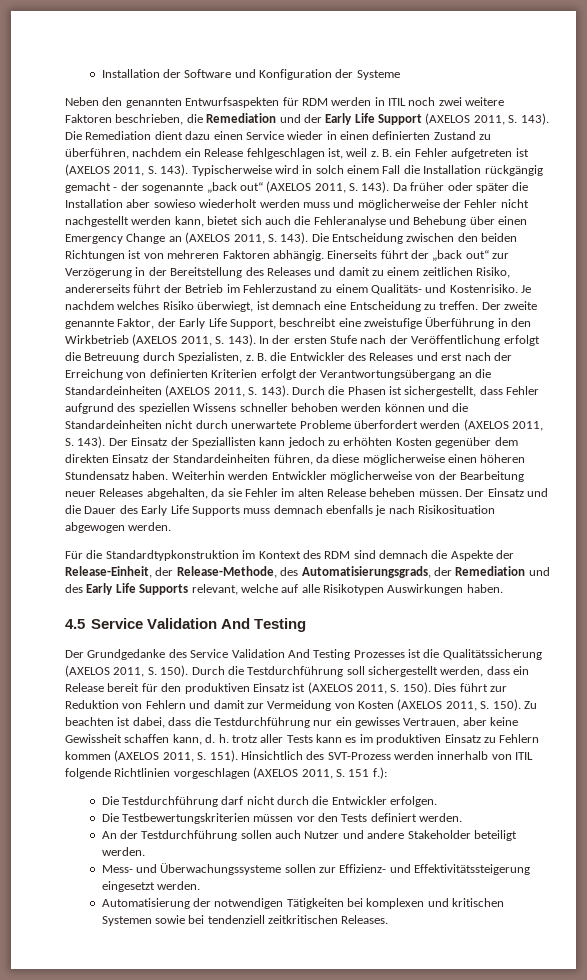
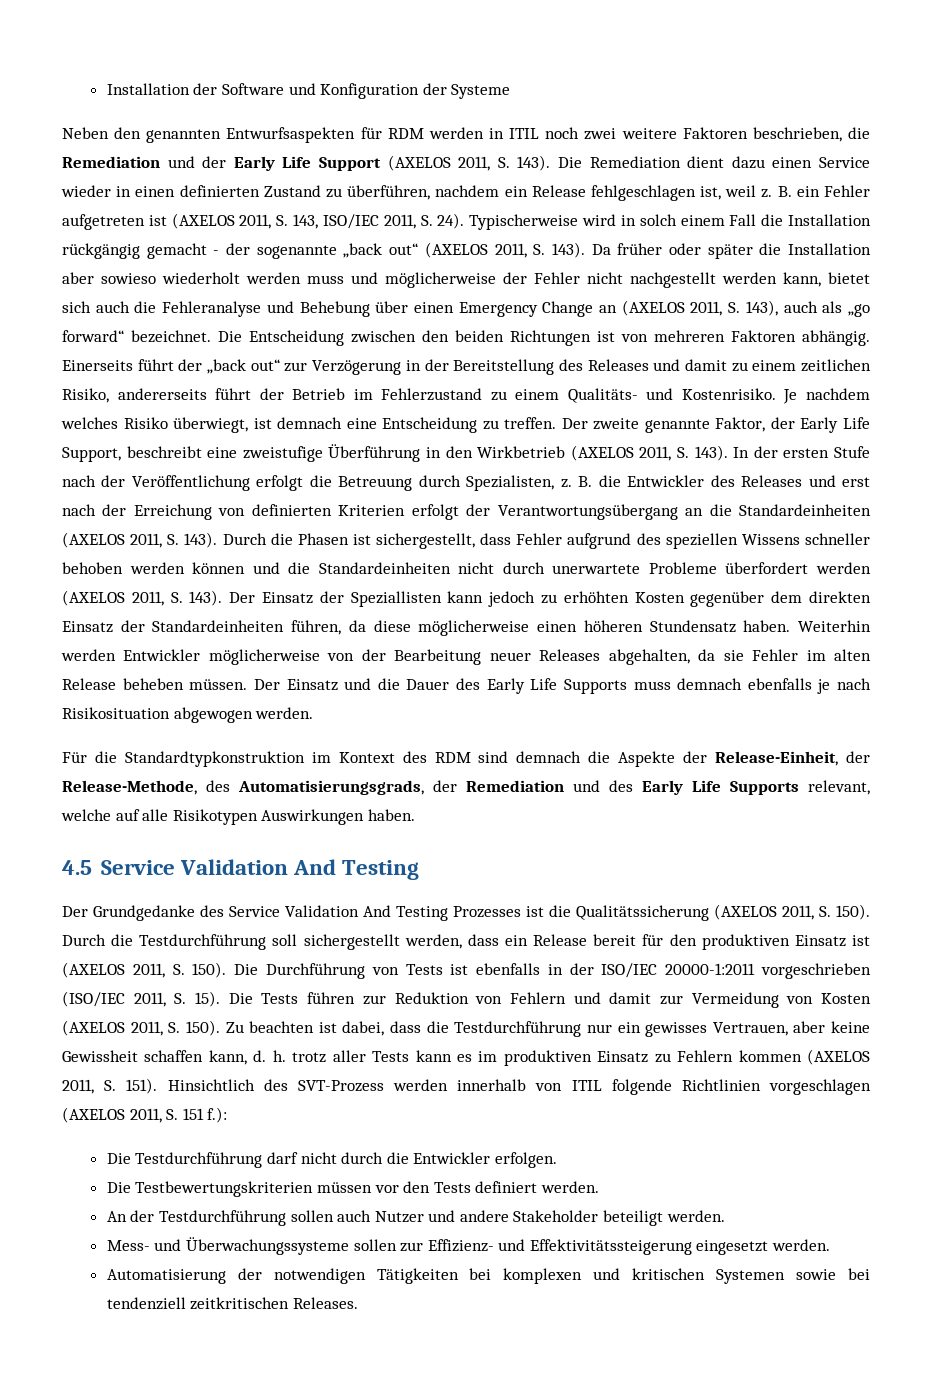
[160,164,189,176] 143). -> [293,213,465,229] 143, ISO/IEC 2011, S. 24).
[280,232,309,244] 143). -> [745,300,871,317] [62,330,211,343] 143), auch als „go forward“ bezeichnet.
[434,683,488,692] Dies führt -> [234,963,872,979] [62,991,356,1007] Die Durchführung von Tests ist ebenfalls in der ISO/IEC 20000-1:2011 vorgeschrieben (ISO/IEC 2011, S. 15). Die Tests führen

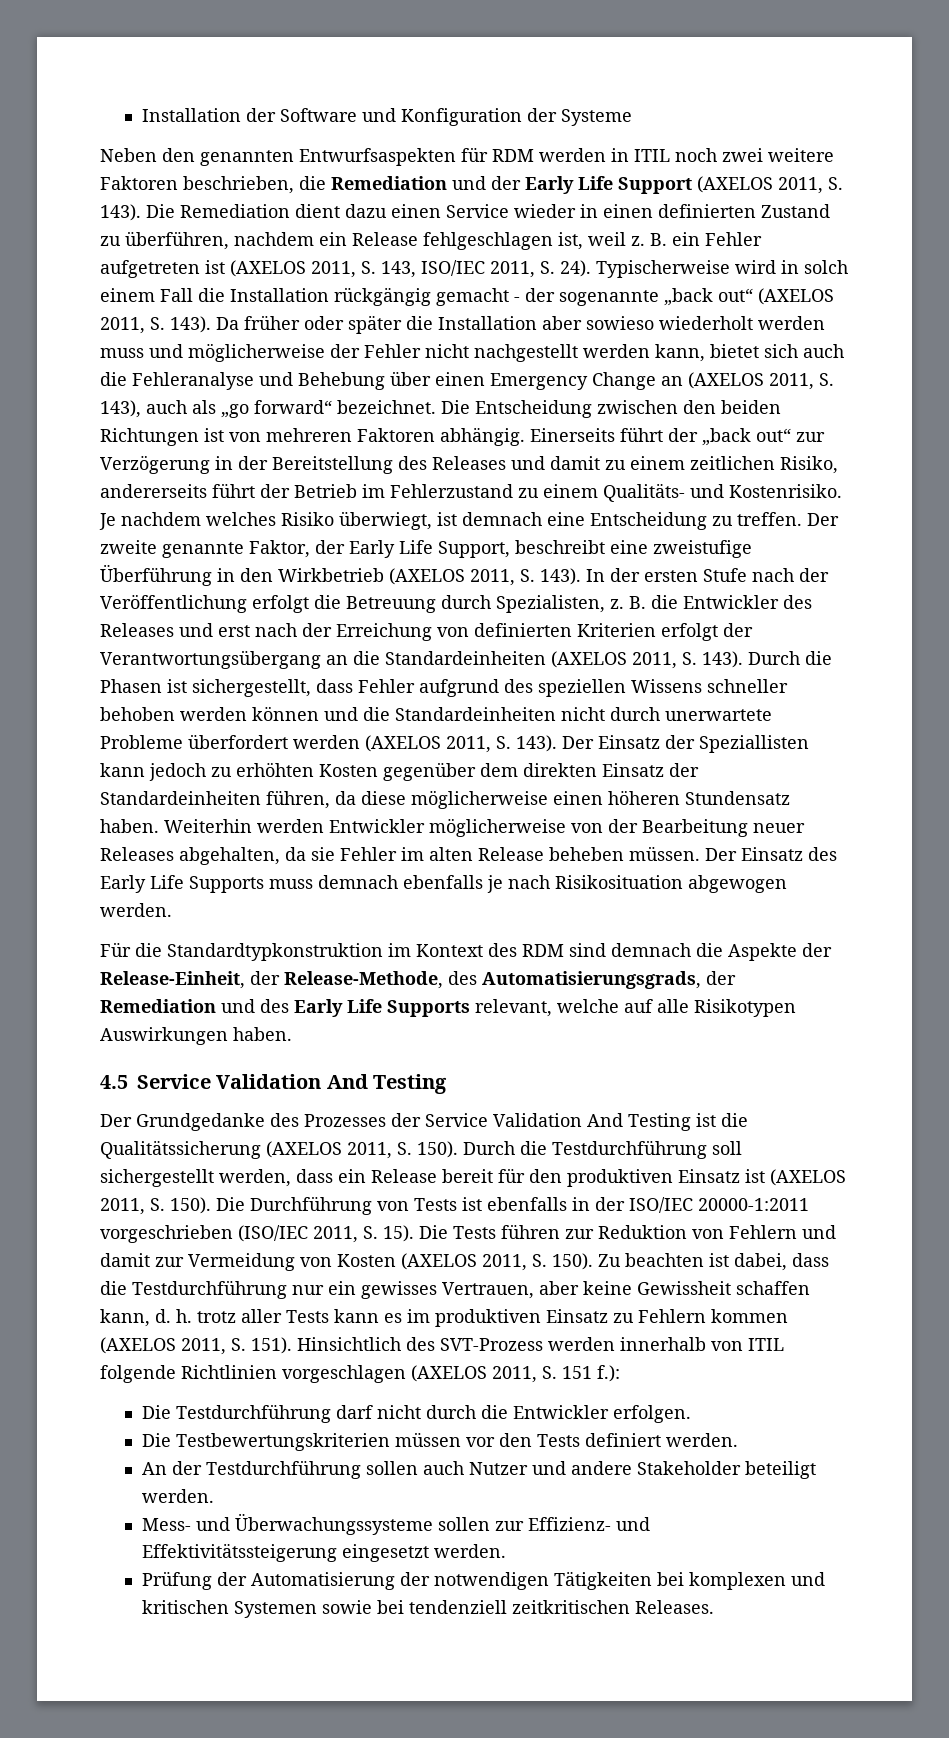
[344,678,450,690] und die Dauer -> (803, 854) none
[229,905,521,921] Service Validation And Testing Prozesses -> [304,1113,691,1131] Prozesses der Service Validation And Testing
(831, 1245) none -> [141,1571,247,1590] Prüfung der

